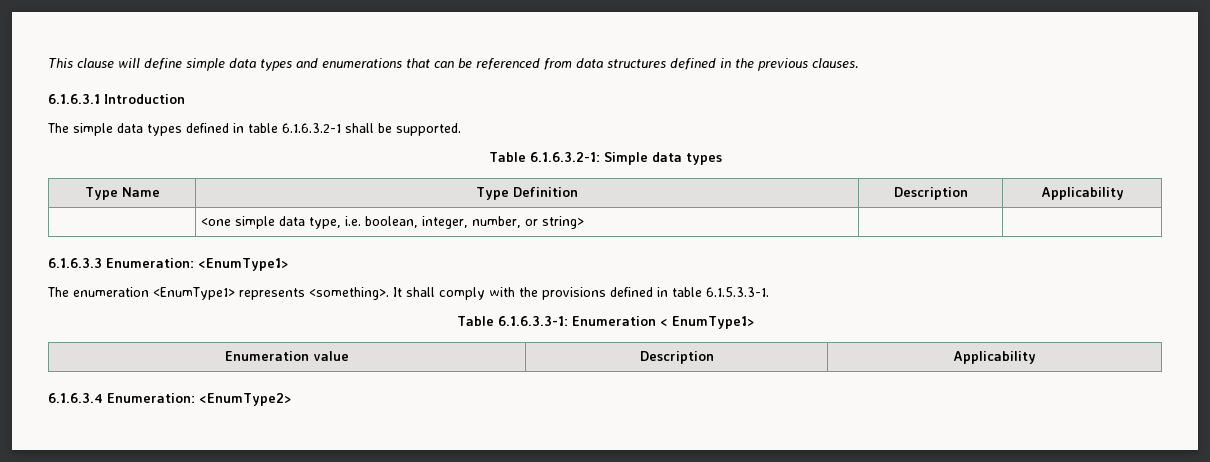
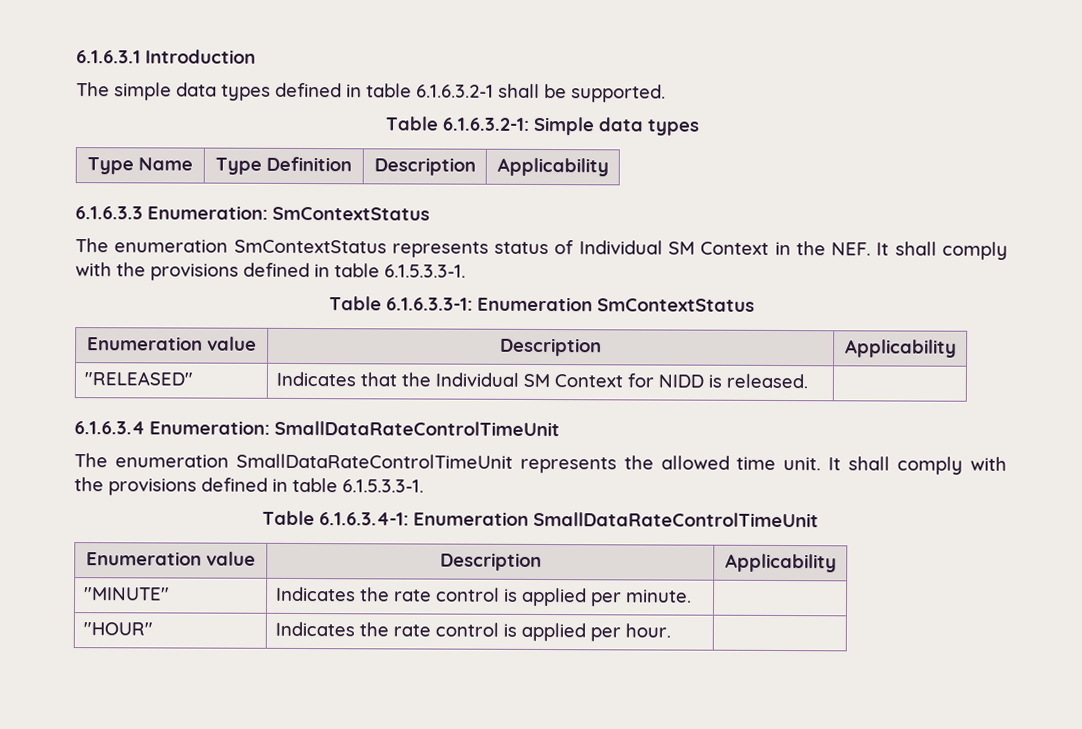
[48,58,859,71] This clause will define simple data types and enumerations that can be referenced from data structures defined in the previous clauses. // -> (76, 57) none
[201,216,585,229] // | <one simple data type, i.e. boolean, integer, number, or string> | | -> (609, 167) none
[198,258,288,271] [47,287,389,300] <EnumType1> // The enumeration <EnumType1> represents <something>. -> [272,206,430,221] [75,238,872,258] SmContextStatus // The enumeration SmContextStatus represents status of Individual SM Context in the NEF.
[659,316,754,329] [225,351,350,361] [639,351,714,364] [953,351,1036,364] [48,393,291,406] < EnumType1> // Enumeration value | Description | Applicability // 6.1.6.3.4 Enumeration: <EnumType2> -> [596,298,755,312] [87,336,257,351] [500,337,602,357] [844,339,957,358] [84,371,194,386] [276,371,809,389] [74,420,560,437] [74,453,1007,475] [74,477,424,496] [262,510,819,528] [86,551,256,566] [439,552,542,572] [724,553,837,573] [84,587,171,601] [276,586,693,607] [83,622,154,636] [275,621,672,642] SmContextStatus // Enumeration value | Description | Applicability // "RELEASED" | Indicates that the Individual SM Context for NIDD is released. | // 6.1.6.3.4 Enumeration: SmallDataRateControlTimeUnit // The enumeration SmallDataRateControlTimeUnit represents the allowed time unit. It shall comply with the provisions defined in table 6.1.5.3.3-1. // Table 6.1.6.3.4-1: Enumeration SmallDataRateControlTimeUnit // Enumeration value | Description | Applicability // "MINUTE" | Indicates the rate control is applied per minute. | // "HOUR" | Indicates the rate control is applied per hour. |

